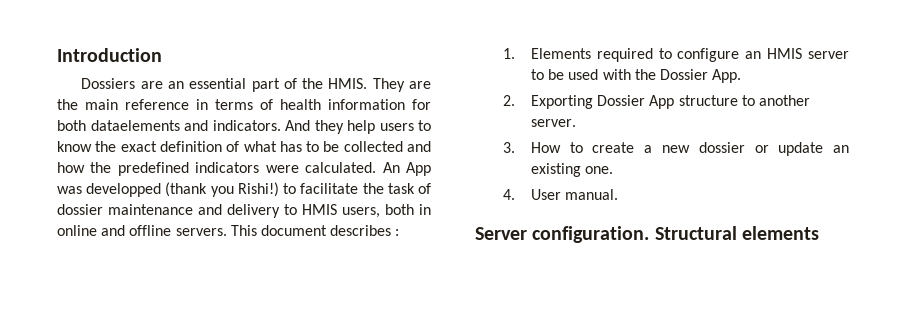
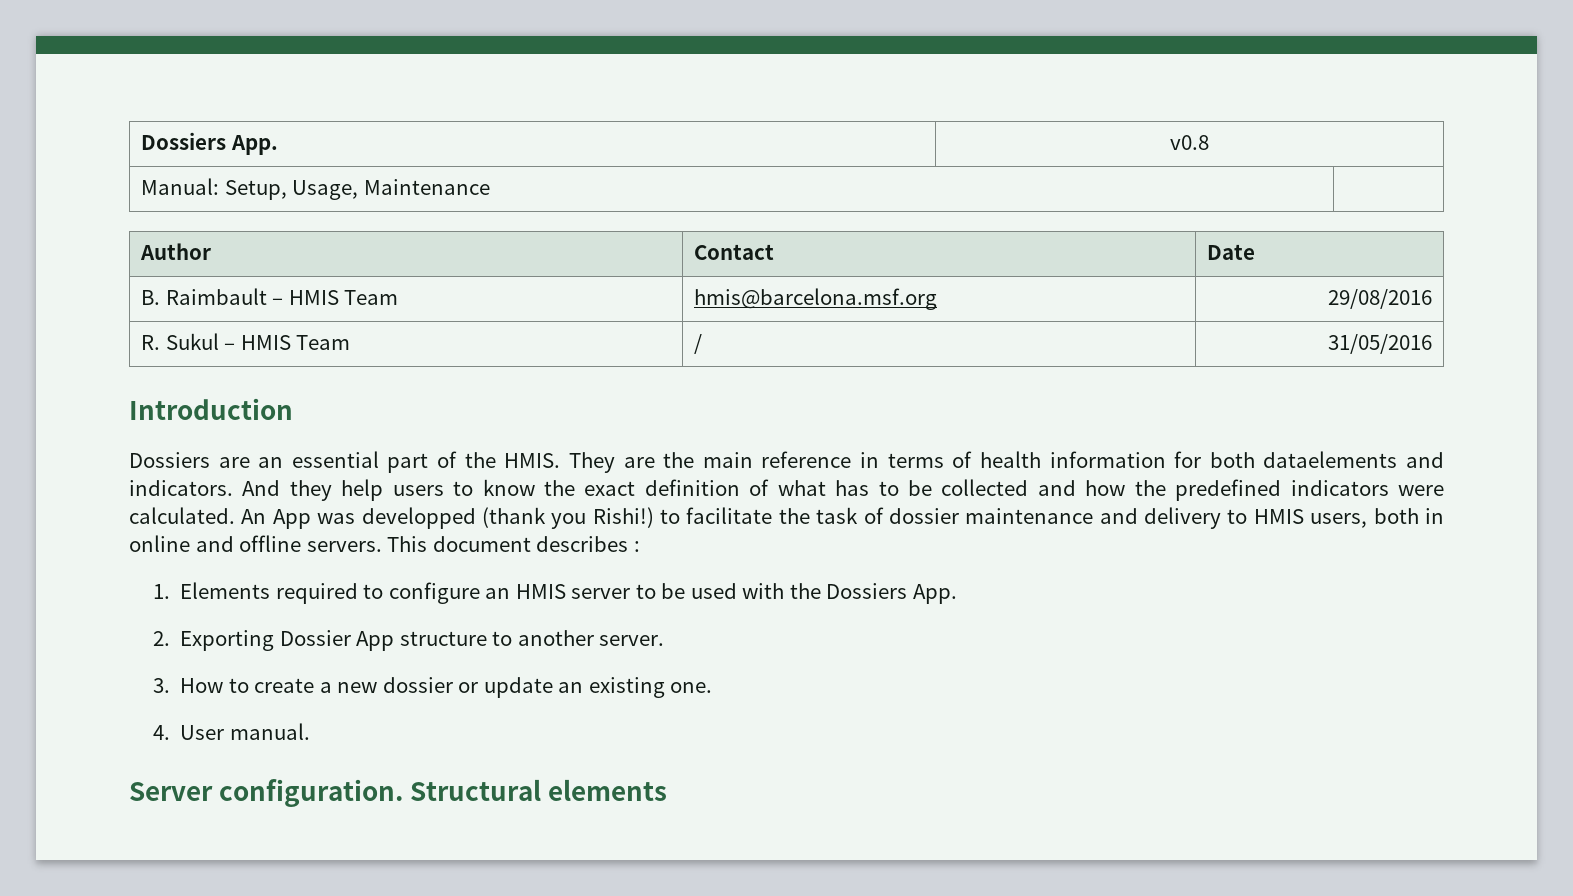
(57, 55) none -> [141,132,278,155] [1170,135,1209,150] [141,178,490,200] [140,243,212,260] [694,244,775,260] [1207,244,1256,260] [141,288,399,305] [694,288,938,310] [1327,289,1432,309] [141,333,351,350] [694,334,703,354] [1327,334,1432,354] Dossiers App. | v0.8 // Manual: Setup, Usage, Maintenance | // Author | Contact | Date // B. Raimbault – HMIS Team | hmis@barcelona.msf.org | 29/08/2016 // R. Sukul – HMIS Team | / | 31/05/2016 //
[659,69,708,80] Dossier -> [826,583,908,599] Dossiers

